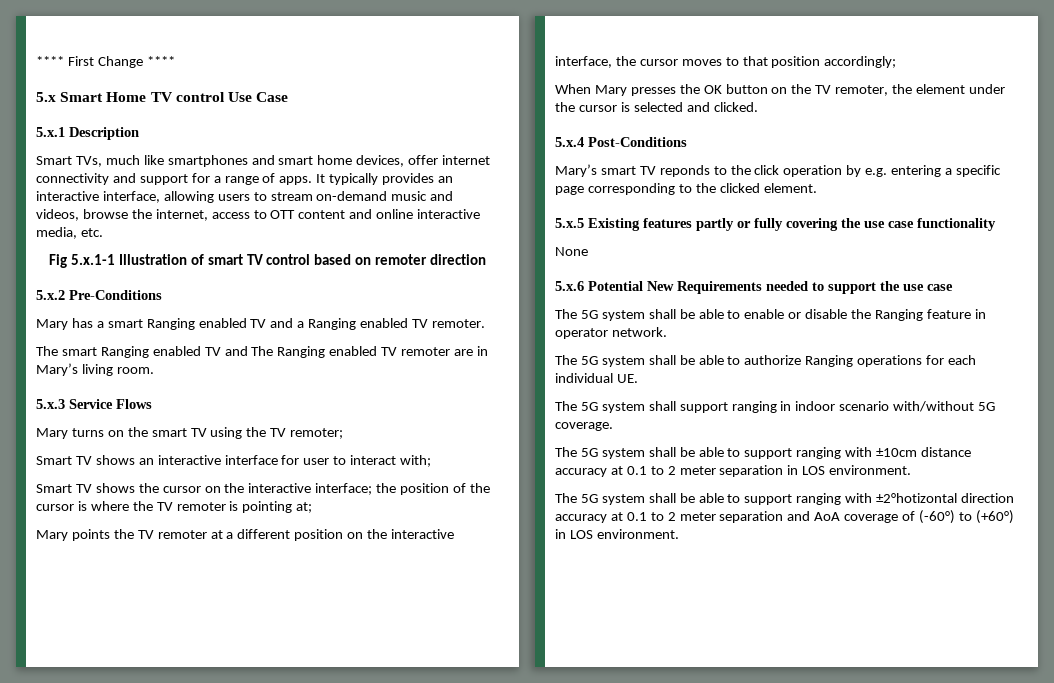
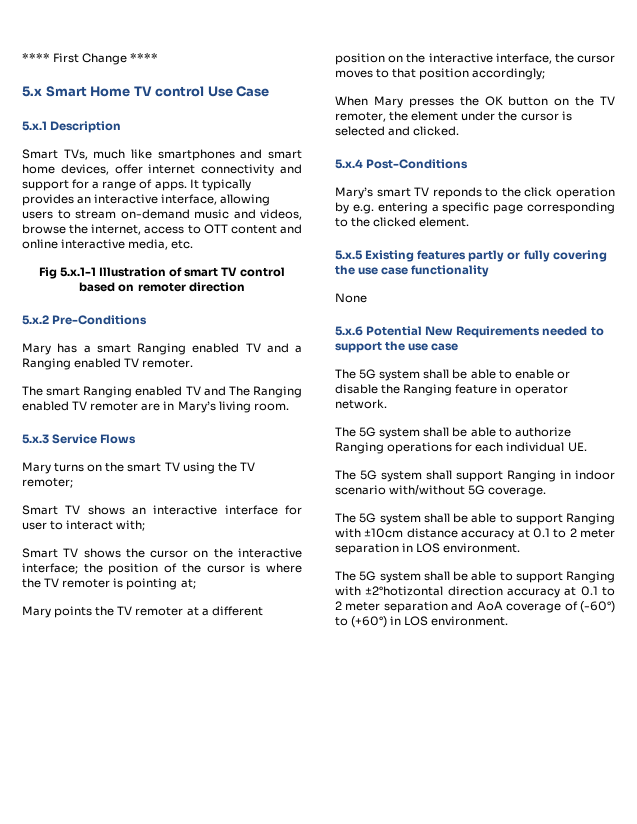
[731,401,777,413] ranging -> [507,470,556,482] Ranging
[796,447,842,459] ranging -> [566,513,615,525] Ranging
[796,493,842,505] ranging -> [566,571,615,583] Ranging

